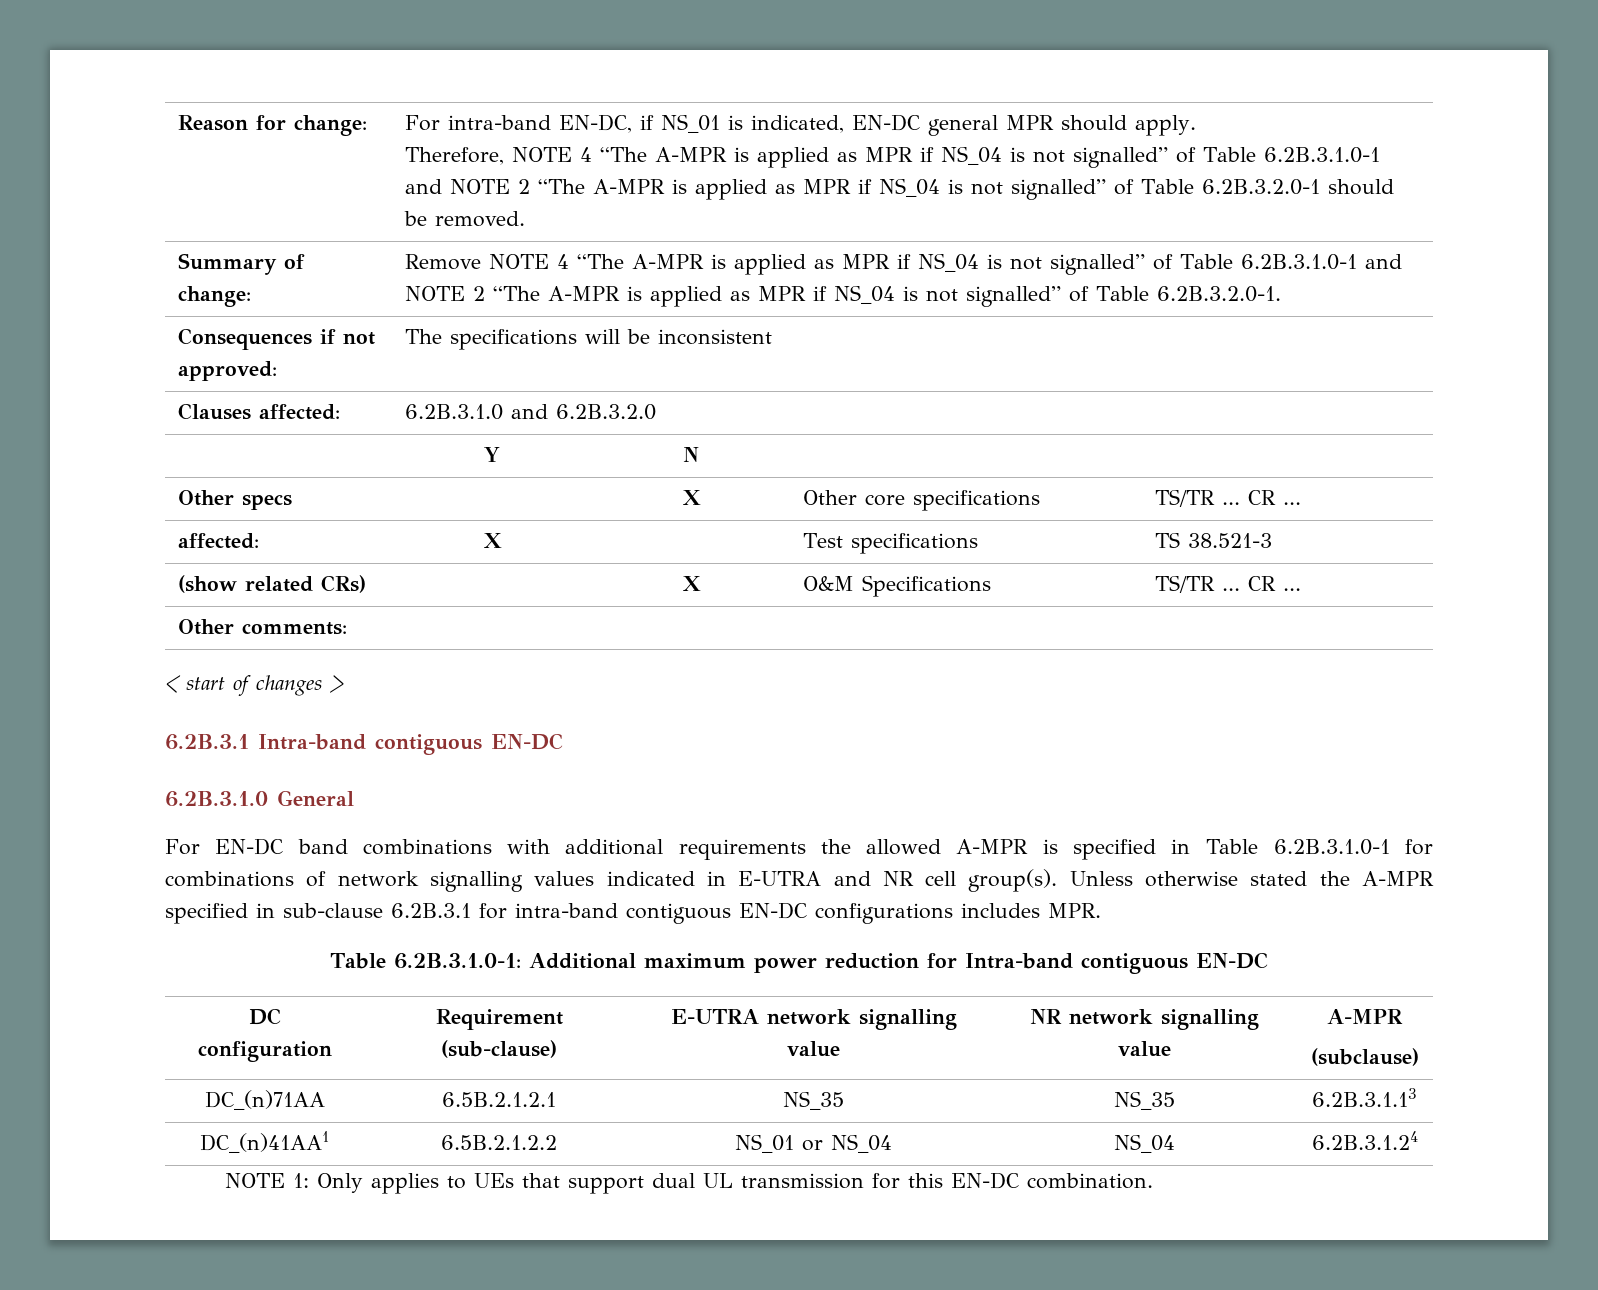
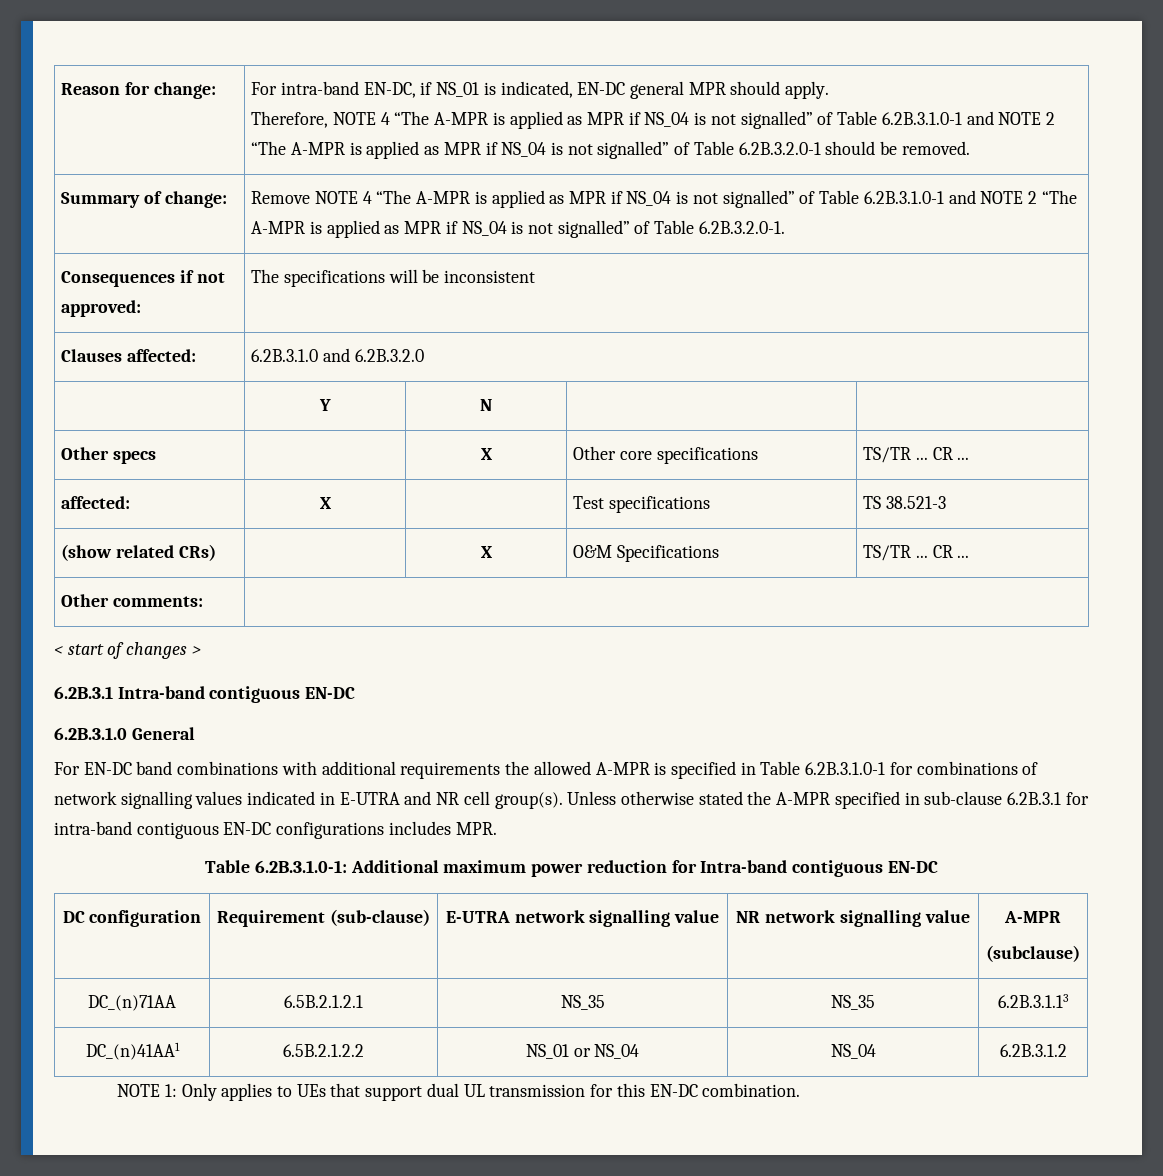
[1311,1131,1418,1150] 6.2B.3.1.24 -> [999,1044,1067,1057] 6.2B.3.1.2

